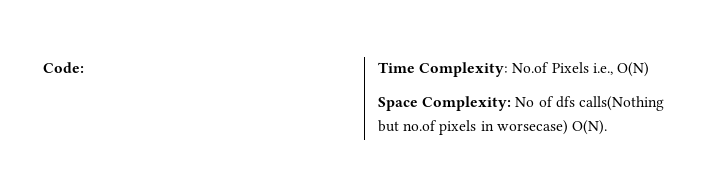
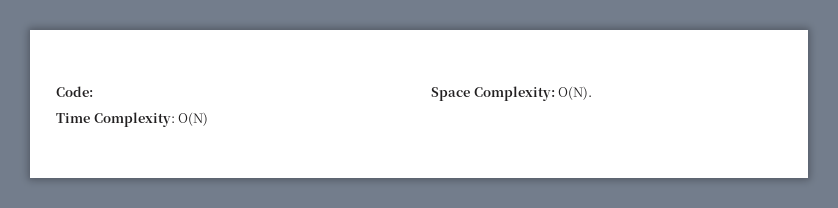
[512,62,613,75] No.of Pixels i.e., -> (175, 119) none
[515,96,664,111] [378,120,568,135] No of dfs calls(Nothing but no.of pixels in worsecase) -> (555, 93) none

